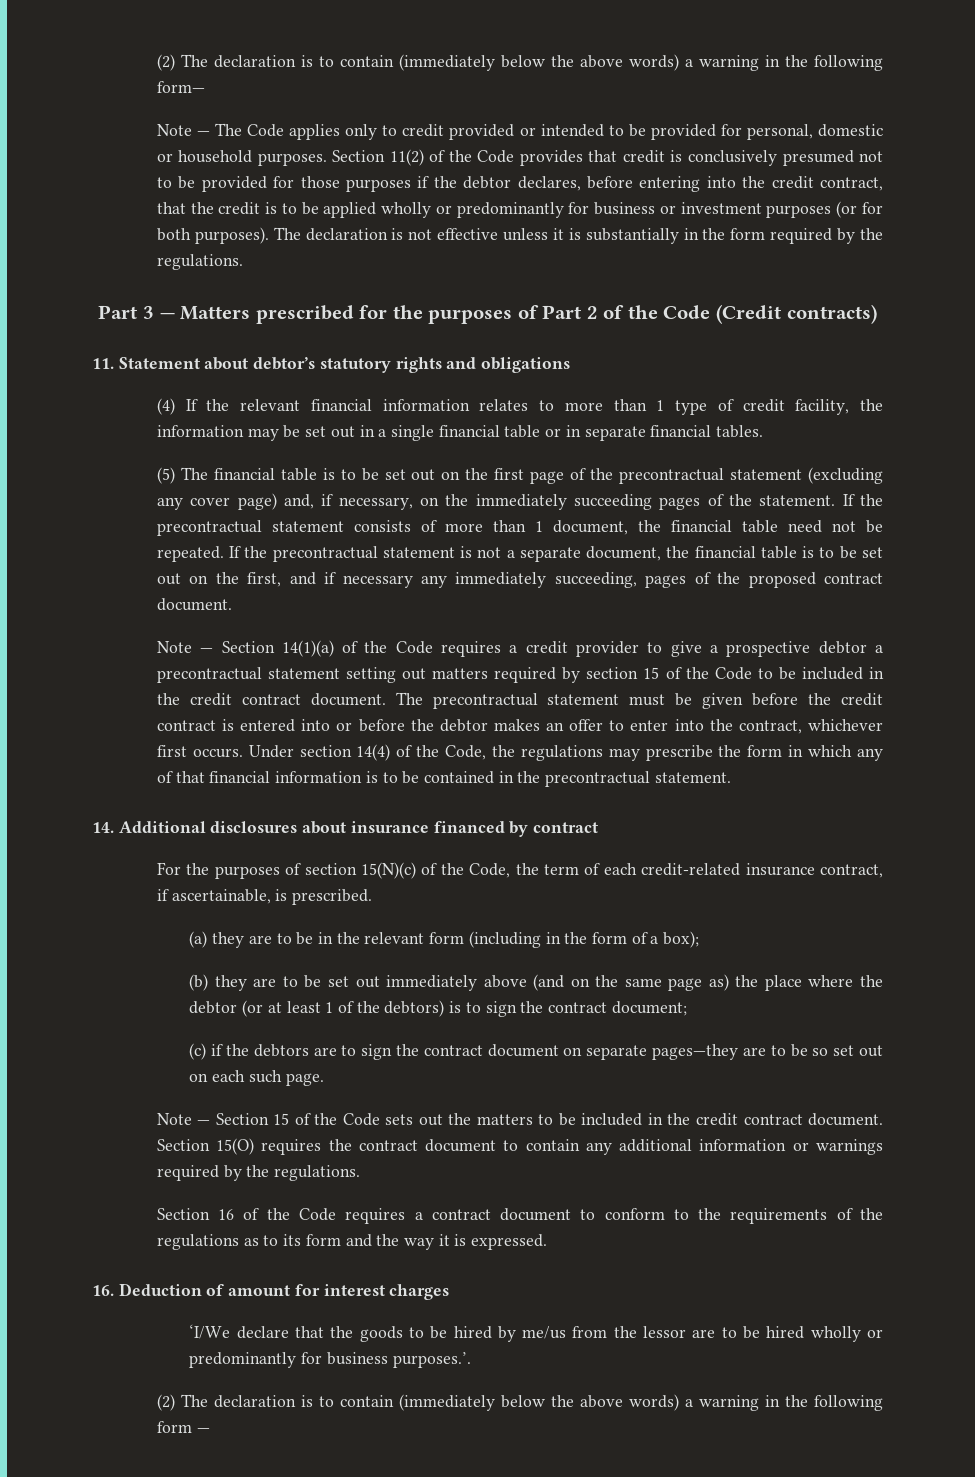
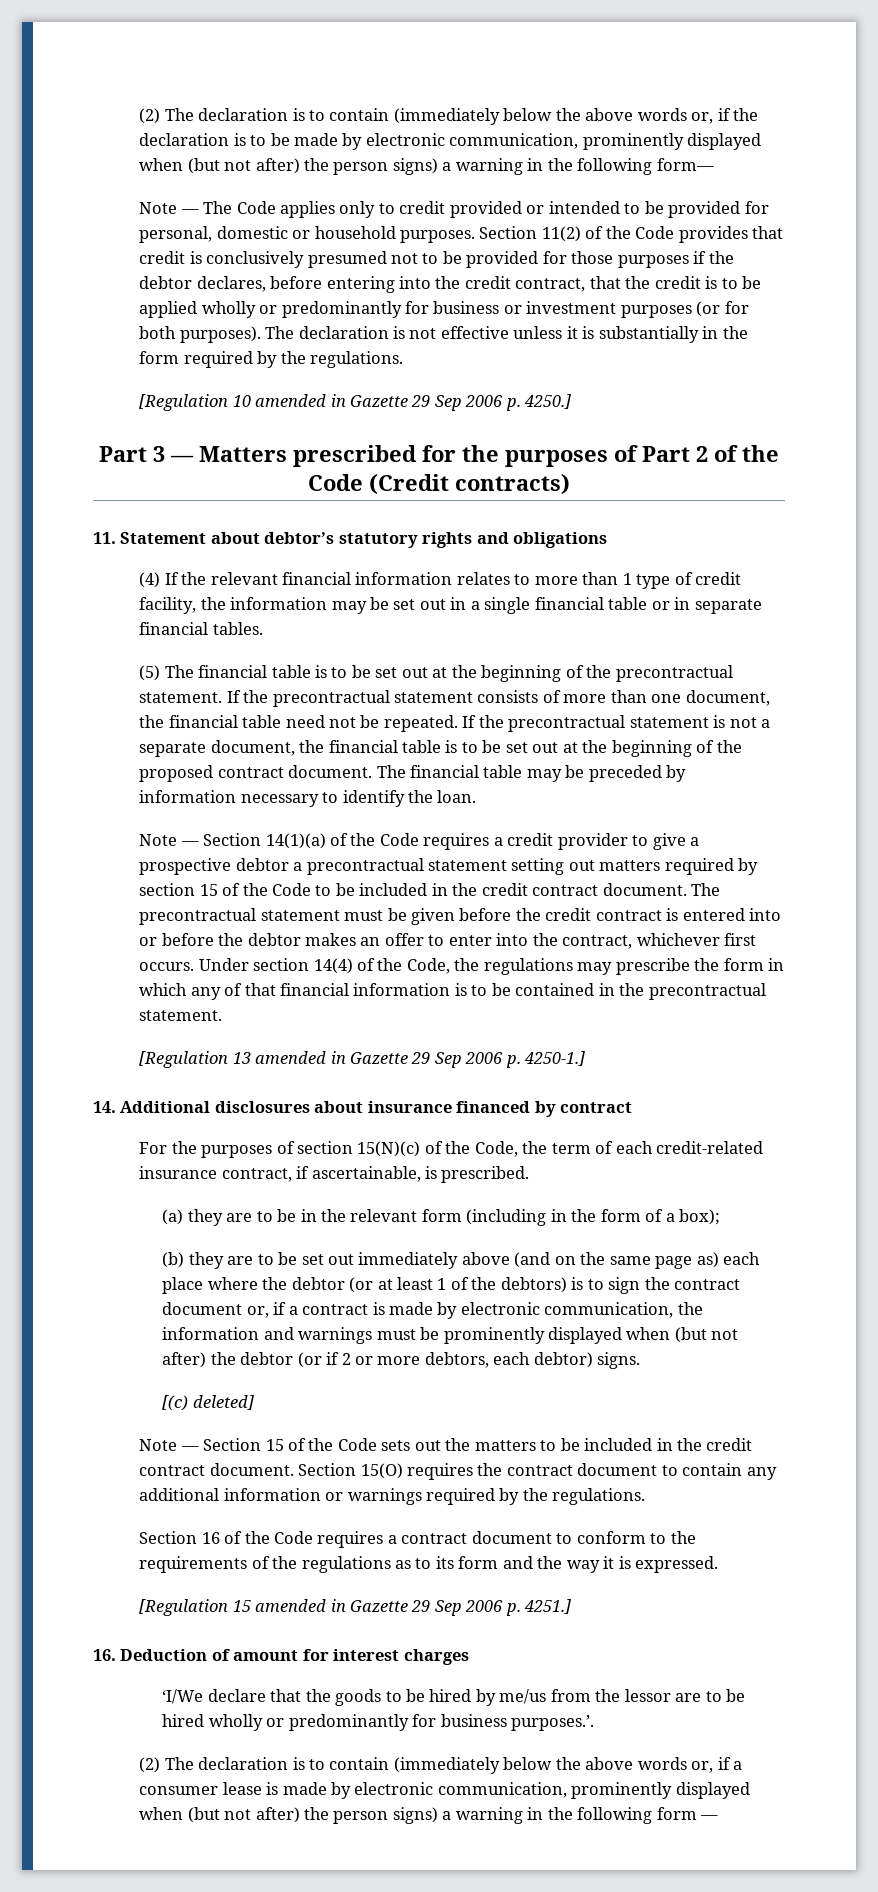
[628,54,679,71] words) -> [637,108,759,124] [139,133,762,150] [139,158,438,175] words or, if the declaration is to be made by electronic communication, prominently displayed when (but not after) the person signs)
(243, 262) none -> [139,394,572,411] // [Regulation 10 amended in Gazette 29 Sep 2006 p. 4250.]
[441,467,883,484] [156,493,752,510] on the first page of the precontractual statement (excluding any cover page) and, if necessary, on the immediately succeeding pages of the -> [432,665,733,682] at the beginning of the precontractual
[534,521,543,532] 1 -> [651,694,682,703] one
[189,572,687,588] on the first, and if necessary any immediately succeeding, pages -> [562,740,692,757] at the beginning
(232, 604) none -> [376,765,687,782] [139,790,477,807] The financial table may be preceded by information necessary to identify the loan.
(731, 777) none -> [139,1051,586,1068] // [Regulation 13 amended in Gazette 29 Sep 2006 p. 4250-1.]
[735,975,759,987] the -> [723,1252,761,1265] each
[611,1001,687,1016] [189,1043,884,1060] [189,1070,324,1086] document; // (c) if the debtors are to sign the contract document on separate pages—they are to be so set out on each such page. -> [162,1302,703,1319] [162,1327,739,1344] [162,1352,641,1369] [162,1395,254,1411] document or, if a contract is made by electronic communication, the information and warnings must be prominently displayed when (but not after) the debtor (or if 2 or more debtors, each debtor) signs. // [(c) deleted]
(548, 1242) none -> [139,1599,572,1616] // [Regulation 15 amended in Gazette 29 Sep 2006 p. 4251.]
[628,1394,679,1411] words) -> [637,1757,743,1773] [139,1782,750,1799] [139,1807,438,1824] words or, if a consumer lease is made by electronic communication, prominently displayed when (but not after) the person signs)

